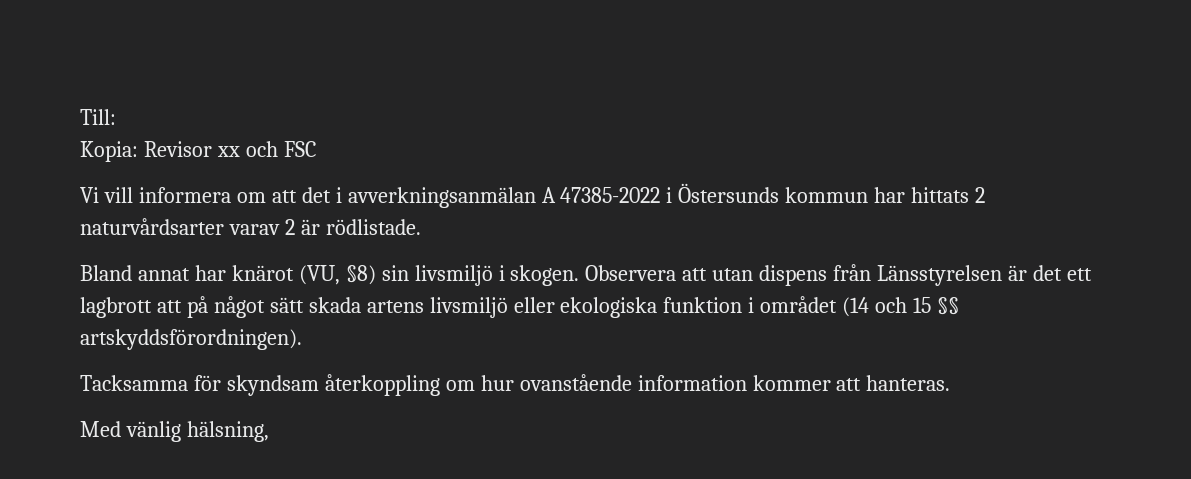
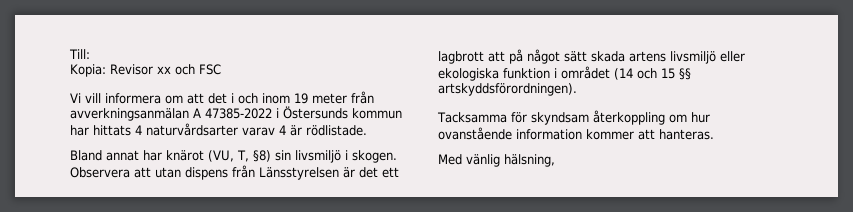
(342, 195) none -> [238,91,374,104] och inom 19 meter från
[975,187,986,203] 2 -> [135,125,142,135] 4
[284,219,295,235] 2 -> [279,125,286,135] 4
(340, 275) none -> [237,150,249,162] T,

